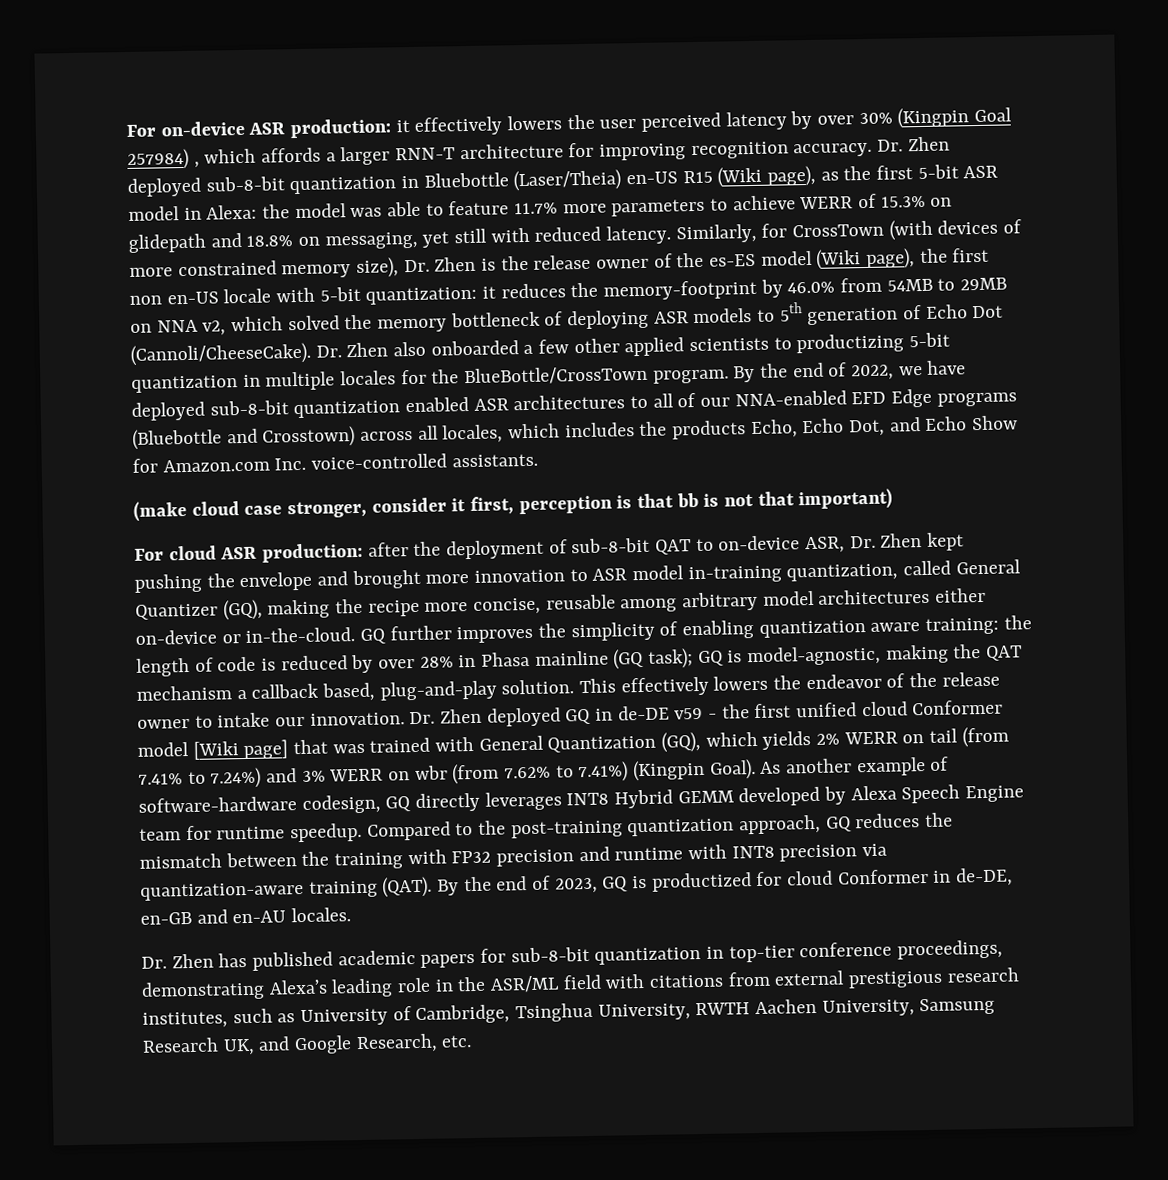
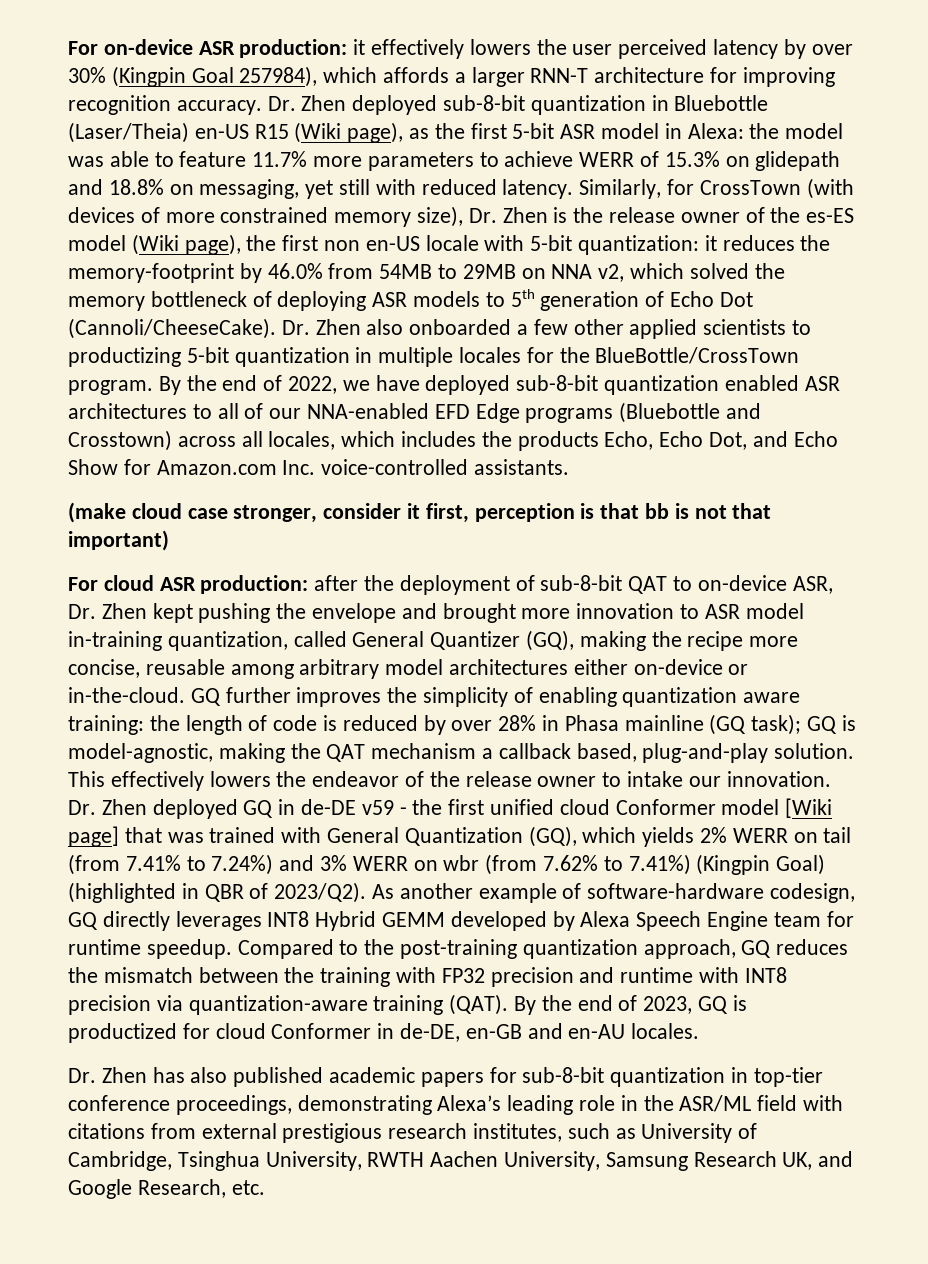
[127,148,200,170] 257984) , -> [239,66,318,87] 257984),
[709,759,756,780] Goal). -> [776,854,826,875] [68,882,367,903] Goal) (highlighted in QBR of 2023/Q2).
(248, 960) none -> [190,1067,228,1083] also

